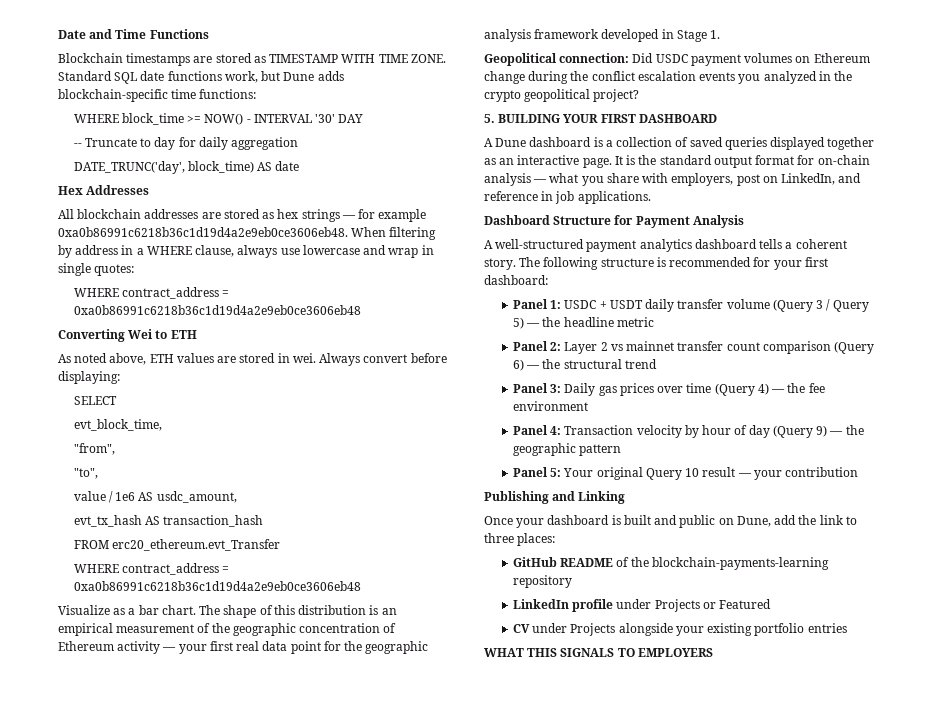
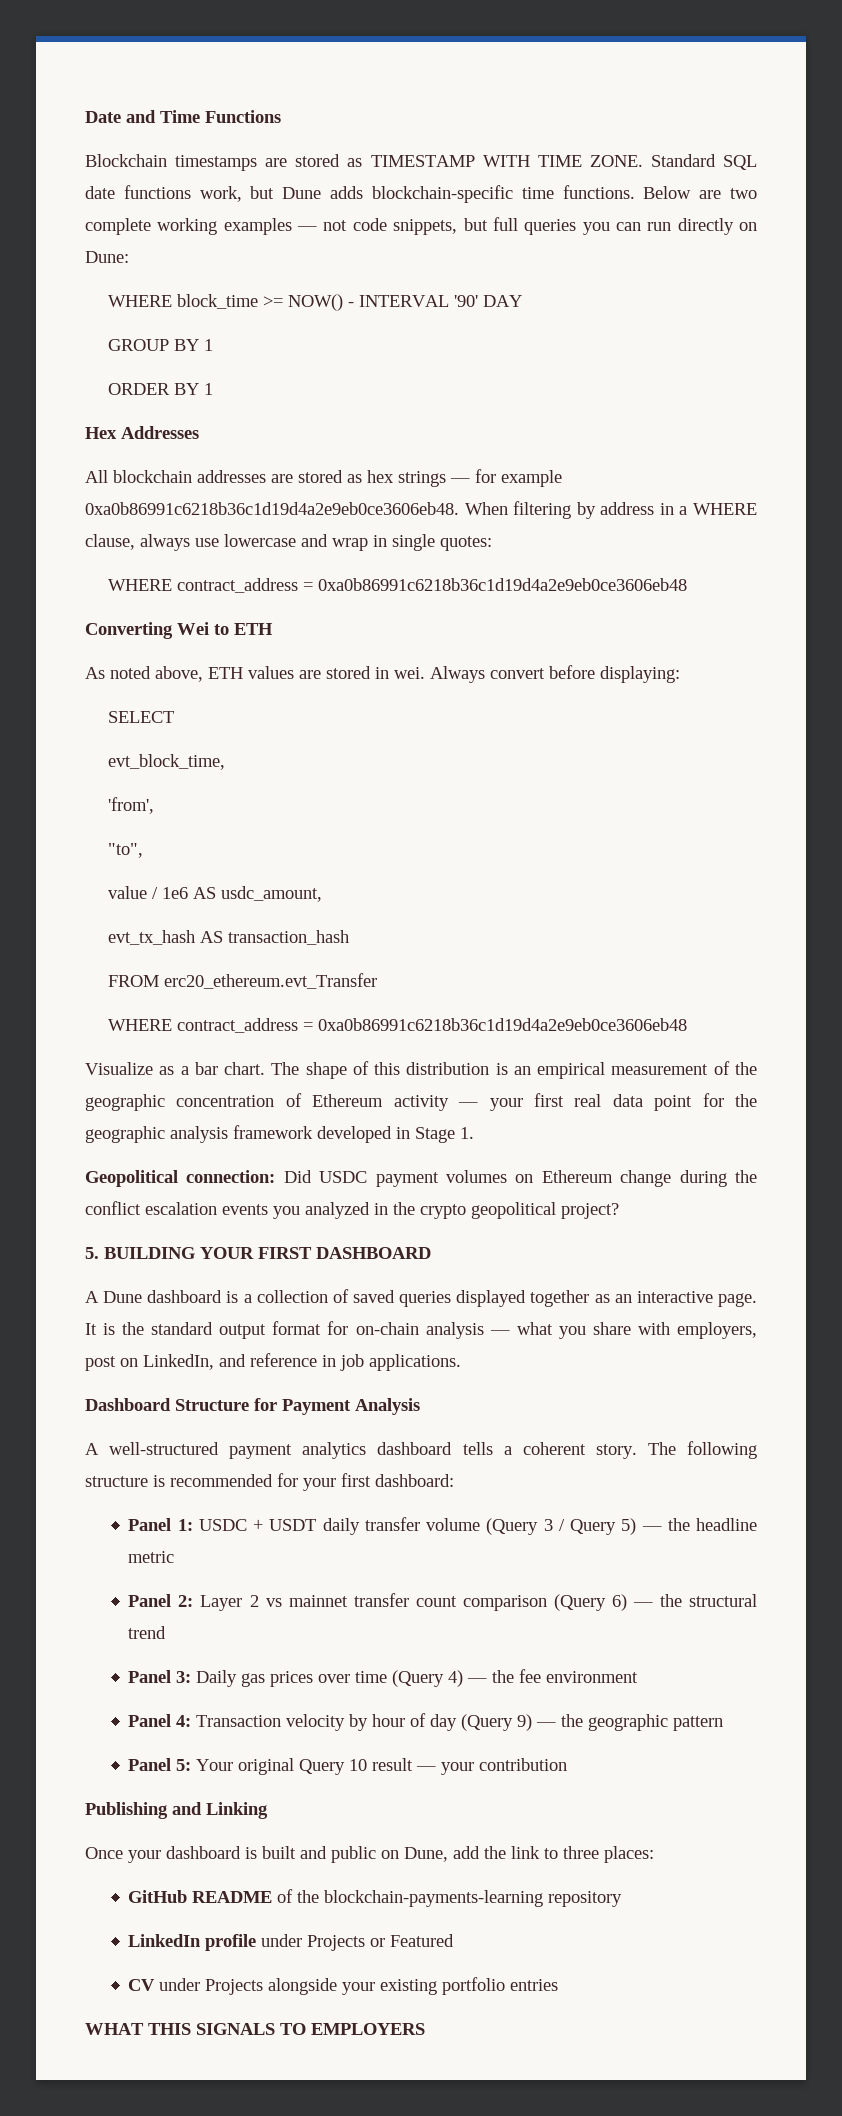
[199,89,257,99] functions: -> [562,185,758,199] [85,217,757,235] [85,251,129,263] functions. Below are two complete working examples — not code snippets, but full queries you can run directly on Dune:
[315,114,336,123] '30' -> [454,295,479,307] '90'
[73,137,299,150] [73,161,300,174] -- Truncate to day for daily aggregation // DATE_TRUNC('day', block_time) AS date -> [108,339,214,351] [108,383,214,395] GROUP BY 1 // ORDER BY 1
[73,443,115,455] "from", -> [108,797,155,814] 'from',

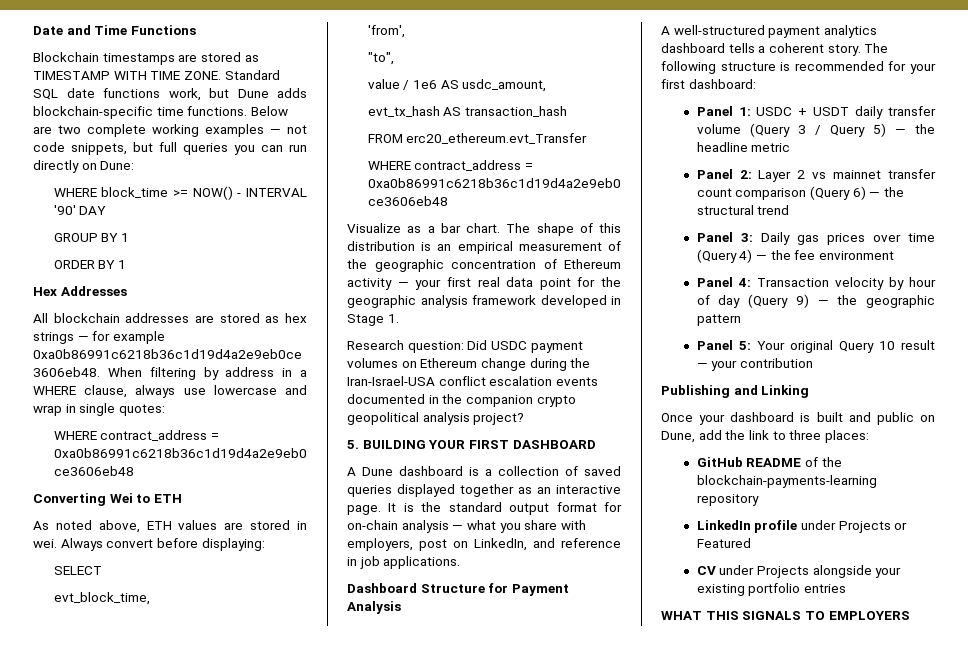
[85,1170,276,1187] Geopolitical connection: -> [347,340,464,353] Research question:
(757, 1176) none -> [347,376,435,386] Iran-Israel-USA
[273,1202,370,1219] you analyzed -> [347,394,425,404] documented
(415, 1208) none -> [465,395,533,407] companion
(556, 1210) none -> [422,412,470,425] analysis

